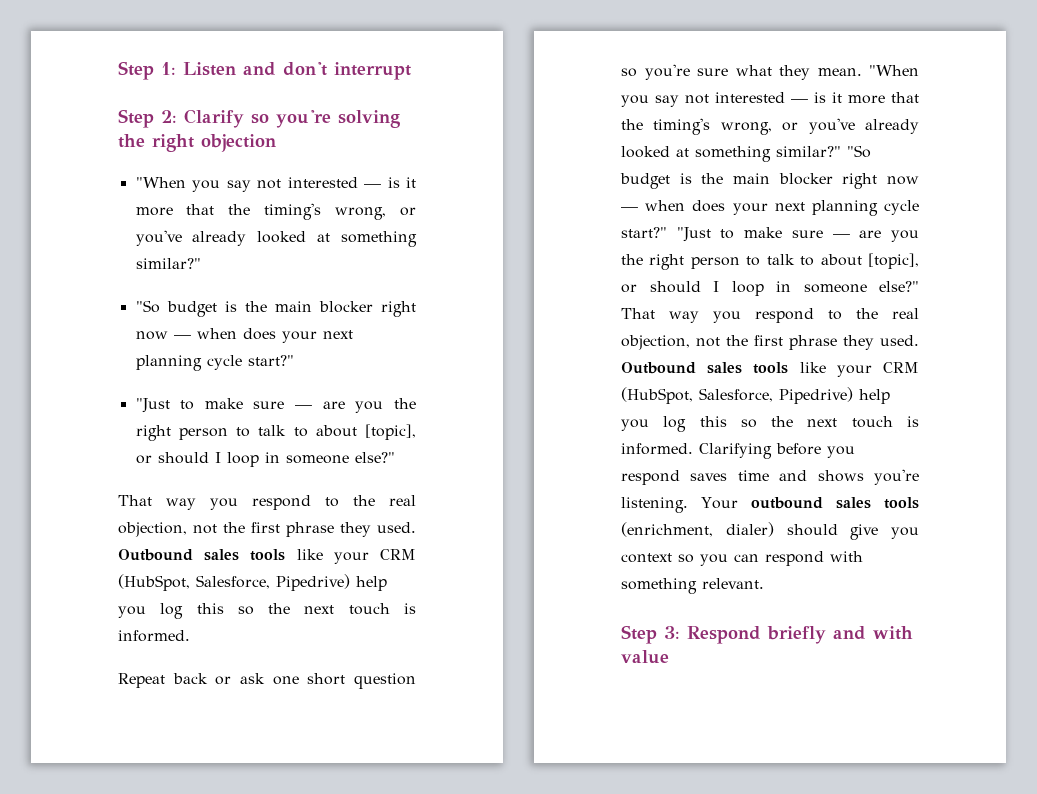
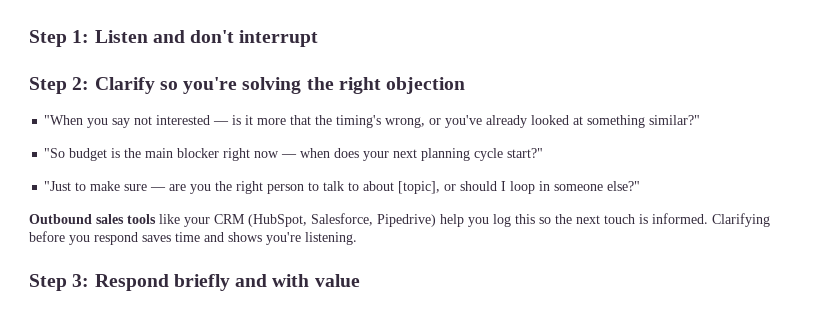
[118,495,416,510] [118,522,416,537] [118,549,416,564] [118,574,387,591] [118,603,416,619] [118,630,190,642] [118,673,416,689] [621,64,919,80] [621,92,919,107] [621,118,919,135] [621,145,871,162] [620,173,919,189] [621,200,919,216] [621,227,919,242] [621,253,919,270] [621,281,919,296] [621,308,919,323] [621,335,919,350] That way you respond to the real objection, not the first phrase they used. Outbound sales tools like your CRM (HubSpot, Salesforce, Pipedrive) help you log this so the next touch is informed. // Repeat back or ask one short question so you're sure what they mean. "When you say not interested — is it more that the timing's wrong, or you've already looked at something similar?" "So budget is the main blocker right now — when does your next planning cycle start?" "Just to make sure — are you the right person to talk to about [topic], or should I loop in someone else?" That way you respond to the real objection, not the first phrase they used. -> (641, 186) none
[701,497,919,509] [621,522,919,540] [621,551,863,566] [621,578,764,594] Your outbound sales tools (enrichment, dialer) should give you context so you can respond with something relevant. -> (357, 238) none

